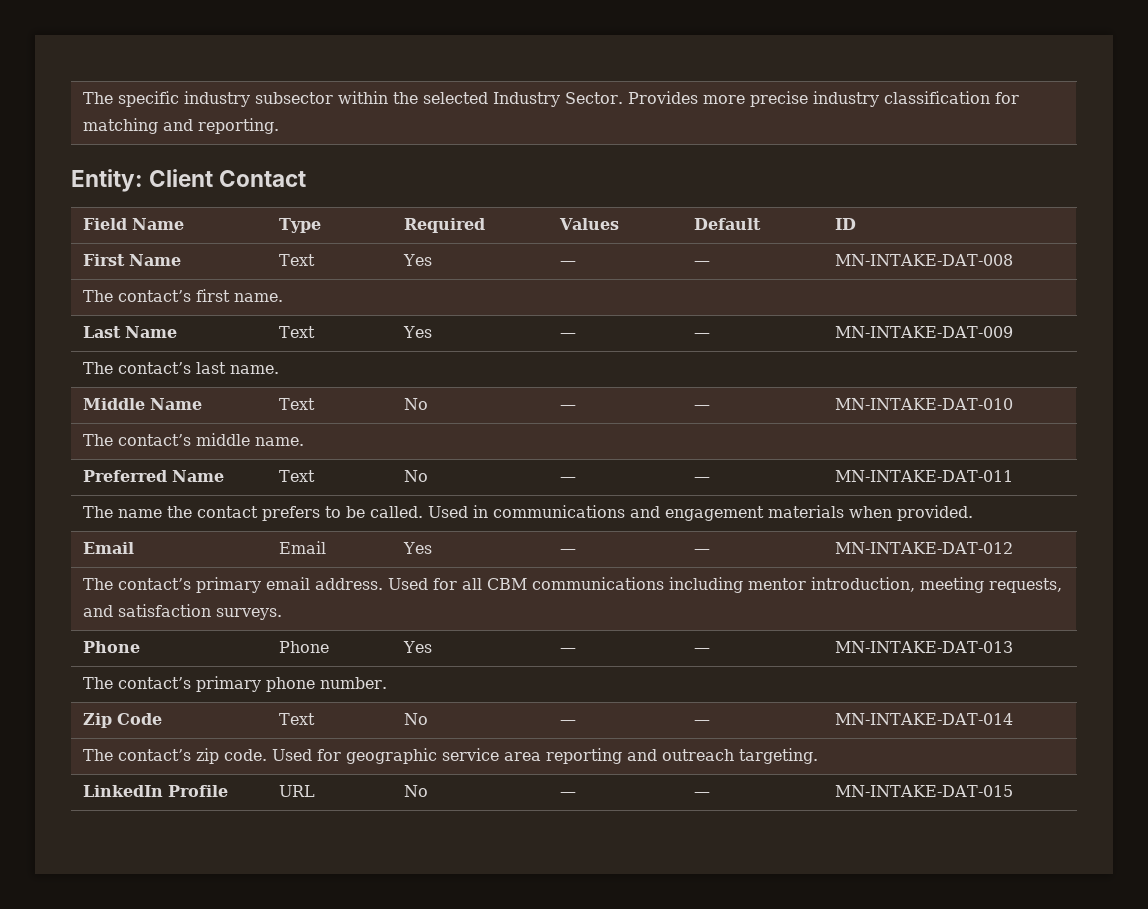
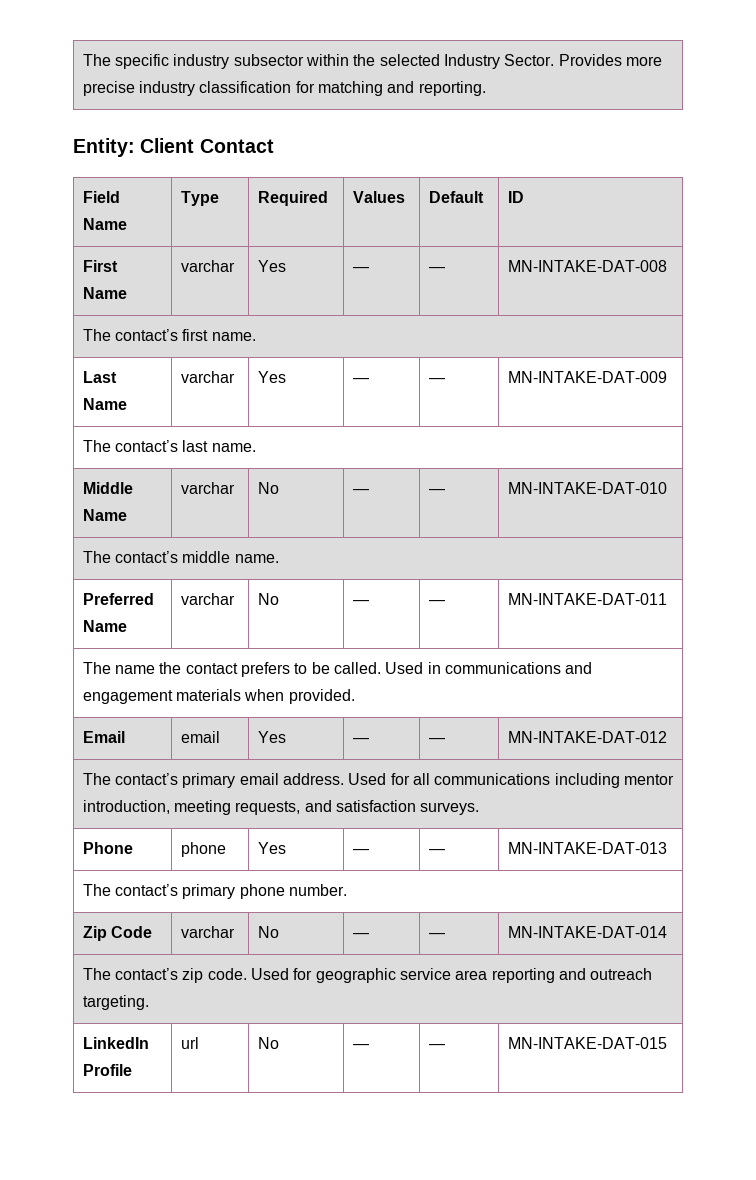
[279,254,316,266] Text -> [180,260,235,272] varchar
[279,326,316,338] Text -> [180,371,235,383] varchar
[279,398,316,410] Text -> [180,482,235,494] varchar
[279,470,316,482] Text -> [180,593,235,605] varchar
[279,541,327,554] Email -> [180,731,220,743] email
[487,578,528,590] CBM -> (431, 779) none
[279,641,330,653] Phone -> [180,842,226,857] phone
[279,713,316,725] Text -> [180,926,235,938] varchar
[279,785,316,797] URL -> [180,1037,199,1049] url

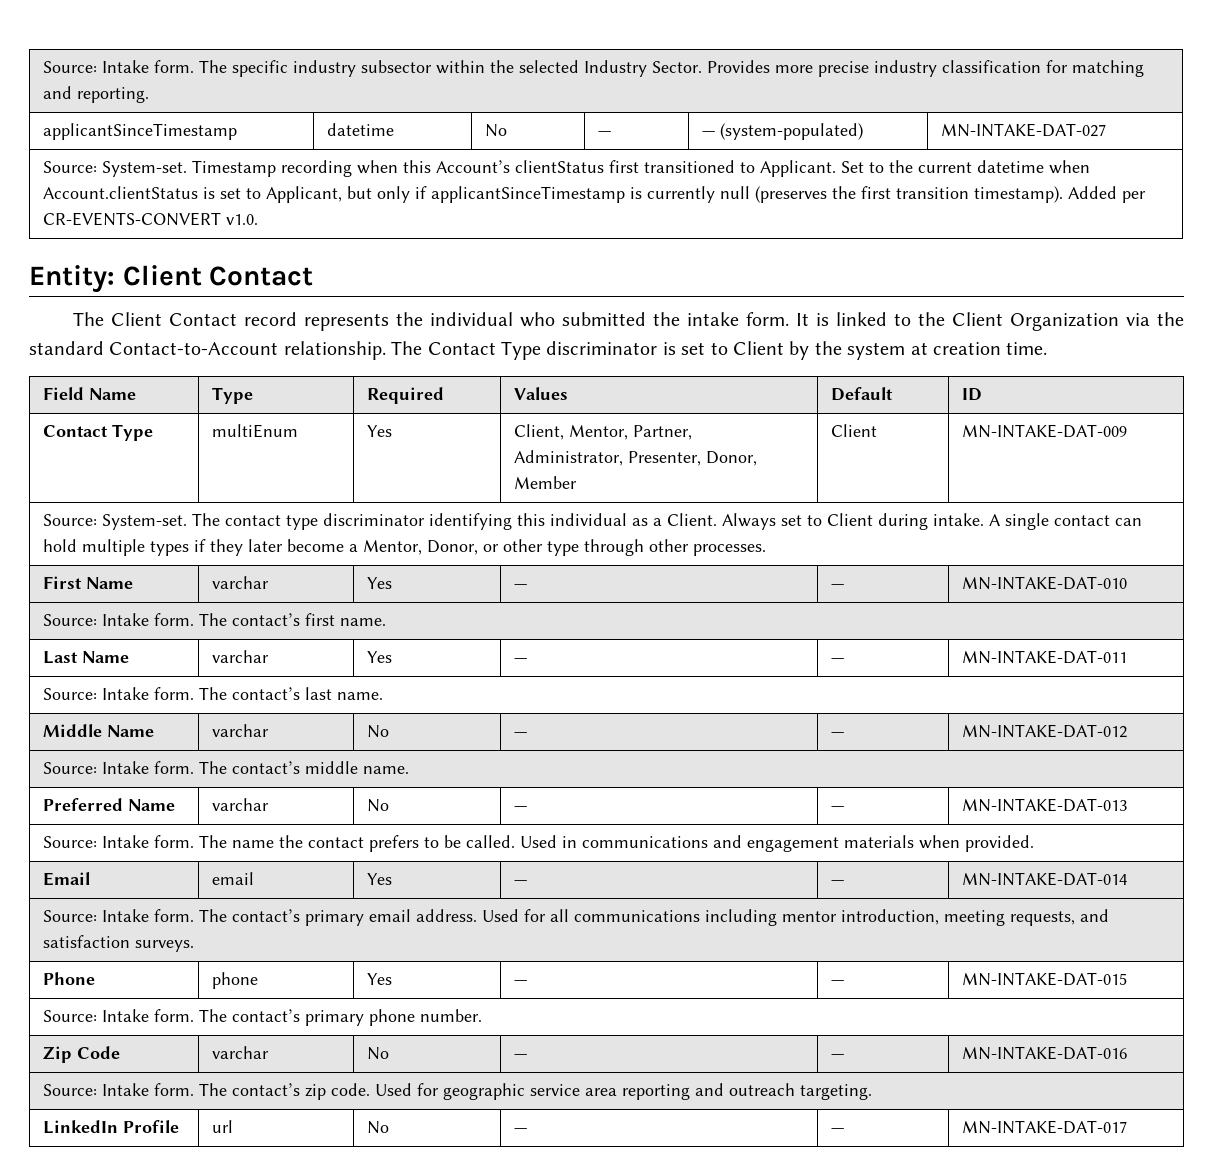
(82, 60) none -> [43,60,195,73] Source: Intake form.
[73,138,274,157] // Entity: Client Contact -> [43,123,238,140] [327,123,395,136] [485,124,508,137] [598,131,612,136] [702,123,864,140] [941,123,1107,137] [43,160,1091,177] [43,186,1147,203] [43,212,259,226] [29,265,314,293] [72,312,1185,331] [29,341,1048,360] // applicantSinceTimestamp | datetime | No | — | — (system-populated) | MN-INTAKE-DAT-027 // Source: System-set. Timestamp recording when this Account’s clientStatus first transitioned to Applicant. Set to the current datetime when Account.clientStatus is set to Applicant, but only if applicantSinceTimestamp is currently null (preserves the first transition timestamp). Added per CR-EVENTS-CONVERT v1.0. // Entity: Client Contact // The Client Contact record represents the individual who submitted the intake form. It is linked to the Client Organization via the standard Contact-to-Account relationship. The Contact Type discriminator is set to Client by the system at creation time.
(524, 197) none -> [43,424,154,441] [212,424,299,438] [367,425,393,437] [514,424,693,440] [514,450,758,466] [514,476,578,489] [831,424,878,437] [962,424,1128,438] [43,513,1143,530] [43,539,767,556] // Contact Type | multiEnum | Yes | Client, Mentor, Partner, Administrator, Presenter, Donor, Member | Client | MN-INTAKE-DAT-009 // Source: System-set. The contact type discriminator identifying this individual as a Client. Always set to Client during intake. A single contact can hold multiple types if they later become a Mentor, Donor, or other type through other processes.
[507,260,667,272] MN-INTAKE-DAT-008 // -> [962,576,1128,590] [43,613,195,626] MN-INTAKE-DAT-010 // Source: Intake form.
[507,371,667,383] MN-INTAKE-DAT-009 // -> [962,650,1128,664] [43,687,195,700] MN-INTAKE-DAT-011 // Source: Intake form.
[507,482,667,494] MN-INTAKE-DAT-010 // -> [962,724,1128,738] [43,761,195,774] MN-INTAKE-DAT-012 // Source: Intake form.
[507,593,667,605] MN-INTAKE-DAT-011 // -> [962,798,1128,812] [43,835,195,848] MN-INTAKE-DAT-013 // Source: Intake form.
[507,731,667,743] MN-INTAKE-DAT-012 // -> [962,872,1128,886] [43,909,195,922] MN-INTAKE-DAT-014 // Source: Intake form.
[507,842,667,854] MN-INTAKE-DAT-013 // -> [962,972,1128,986] [43,1009,195,1022] MN-INTAKE-DAT-015 // Source: Intake form.
[507,926,667,938] MN-INTAKE-DAT-014 // -> [962,1046,1128,1060] [43,1083,195,1096] MN-INTAKE-DAT-016 // Source: Intake form.
[507,1037,667,1049] MN-INTAKE-DAT-015 -> [962,1120,1128,1134] MN-INTAKE-DAT-017

